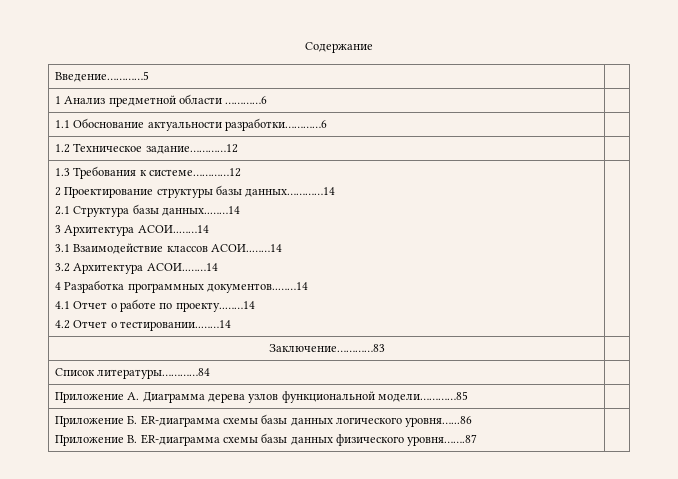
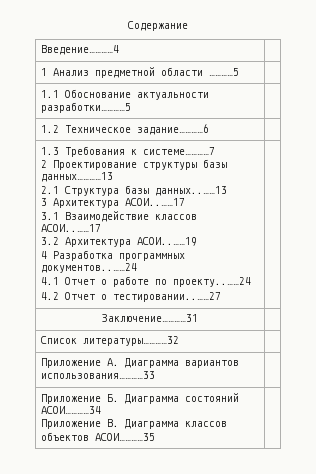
[54,71,149,82] Введение…………5 -> [40,45,119,55] Введение…………4
[225,96,268,104] …………6 -> [208,68,239,76] …………5
[224,118,327,131] разработки…………6 -> [40,102,131,113] разработки…………5
[145,144,238,154] задание…………12 -> [136,124,209,135] задание…………6
[148,168,241,177] системе…………12 -> [142,147,215,155] системе…………7
[245,187,336,197] данных…………14 -> [40,172,113,182] данных…………13
[161,206,240,216] данных..……14 -> [154,186,227,196] данных..……13
[137,225,209,233] АСОИ..……14 -> [124,198,185,206] АСОИ..……17
[210,244,282,252] АСОИ..……14 -> [40,224,101,232] АСОИ..……17
[146,263,218,271] АСОИ..……14 -> [136,237,197,246] АСОИ..……19
[206,282,308,293] документов..……14 -> [40,263,137,273] документов..……24
[175,301,255,312] проекту..……14 -> [172,277,251,287] проекту..……24
[119,320,231,331] [268,344,385,352] тестировании..……14 | // Заключение…………83 -> [112,292,221,302] [102,314,198,322] тестировании..……27 | // Заключение…………31
[97,368,211,379] литературы…………84 -> [82,336,179,346] литературы…………32
[207,391,469,403] [54,414,473,427] [54,433,478,446] дерева узлов функциональной модели…………85 | // Приложение Б. ER-диаграмма схемы базы данных логического уровня…...86 // Приложение В. ER-диаграмма схемы базы данных физического уровня…….87 -> [184,360,239,368] [40,371,155,379] [40,393,239,404] [40,406,101,414] [40,419,227,429] [40,432,155,441] вариантов использования…………33 | // Приложение Б. Диаграмма состояний АСОИ…………34 // Приложение В. Диаграмма классов объектов АСОИ…………35

